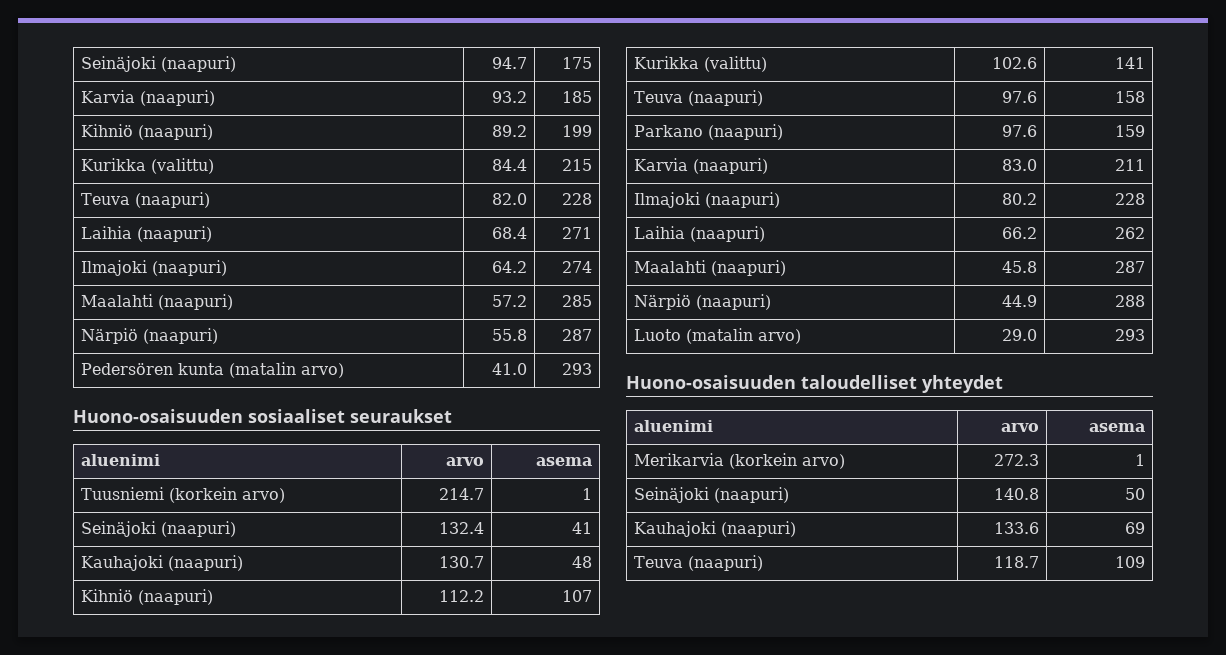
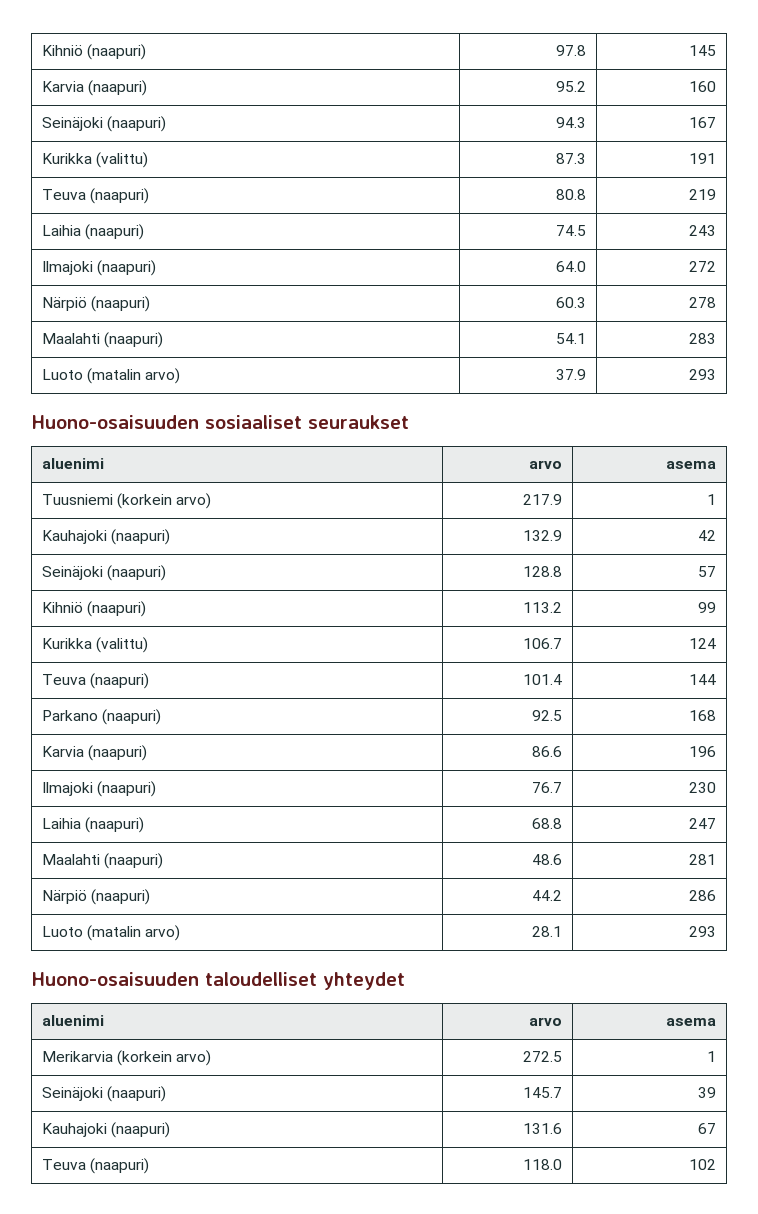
[80,56,236,72] [492,57,528,69] [562,57,593,69] [80,90,215,106] [492,91,528,103] [562,91,593,103] [80,124,213,140] [492,125,528,137] [562,125,593,137] [80,158,214,174] [492,159,528,171] [562,159,593,171] [80,192,210,208] [492,193,528,205] [562,193,593,205] [80,226,212,242] [492,227,528,239] [562,227,593,239] [80,260,227,276] [492,261,528,273] [562,261,593,273] [80,294,233,310] [492,295,528,307] [562,295,593,307] [80,328,218,344] [492,329,528,341] [562,329,593,341] [80,362,344,378] [492,363,528,375] Seinäjoki (naapuri) | 94.7 | 175 // Karvia (naapuri) | 93.2 | 185 // Kihniö (naapuri) | 89.2 | 199 // Kurikka (valittu) | 84.4 | 215 // Teuva (naapuri) | 82.0 | 228 // Laihia (naapuri) | 68.4 | 271 // Ilmajoki (naapuri) | 64.2 | 274 // Maalahti (naapuri) | 57.2 | 285 // Närpiö (naapuri) | 55.8 | 287 // Pedersören kunta (matalin arvo) | 41.0 -> [41,44,146,60] [556,45,587,56] [689,45,717,56] [41,80,147,96] [556,81,587,92] [689,81,717,92] [41,116,166,132] [556,117,587,128] [689,117,717,128] [41,152,148,168] [556,153,587,164] [689,153,717,164] [41,188,149,204] [556,189,587,200] [689,189,717,200] [41,224,144,240] [556,225,587,236] [689,225,717,236] [41,260,156,276] [556,261,587,272] [689,261,717,272] [41,296,150,312] [556,297,587,308] [689,297,717,308] [41,332,163,348] [556,333,587,344] [689,333,717,344] [41,368,180,384] [556,369,587,380] Kihniö (naapuri) | 97.8 | 145 // Karvia (naapuri) | 95.2 | 160 // Seinäjoki (naapuri) | 94.3 | 167 // Kurikka (valittu) | 87.3 | 191 // Teuva (naapuri) | 80.8 | 219 // Laihia (naapuri) | 74.5 | 243 // Ilmajoki (naapuri) | 64.0 | 272 // Närpiö (naapuri) | 60.3 | 278 // Maalahti (naapuri) | 54.1 | 283 // Luoto (matalin arvo) | 37.9
[439,488,485,500] [582,488,593,500] [80,521,236,537] [439,522,485,534] [572,522,593,534] [80,555,243,571] [439,556,485,568] [572,556,593,568] [80,589,213,605] [439,590,485,602] [562,590,593,602] [633,56,767,72] [992,57,1038,69] [1115,57,1146,69] [633,90,763,106] [1002,91,1038,103] [1115,91,1146,103] 214.7 | 1 // Seinäjoki (naapuri) | 132.4 | 41 // Kauhajoki (naapuri) | 130.7 | 48 // Kihniö (naapuri) | 112.2 | 107 // Kurikka (valittu) | 102.6 | 141 // Teuva (naapuri) | 97.6 | 158 -> [523,494,563,505] [707,494,717,505] [41,529,170,545] [523,530,563,541] [698,530,717,541] [41,565,166,581] [523,566,563,577] [698,566,717,577] [41,601,146,617] [523,602,563,613] [698,602,717,613] [41,637,148,653] [523,638,563,649] [689,638,717,649] [41,673,149,689] [523,674,563,685] [689,674,717,685] 217.9 | 1 // Kauhajoki (naapuri) | 132.9 | 42 // Seinäjoki (naapuri) | 128.8 | 57 // Kihniö (naapuri) | 113.2 | 99 // Kurikka (valittu) | 106.7 | 124 // Teuva (naapuri) | 101.4 | 144
[1002,125,1038,137] [1115,125,1146,137] [633,158,768,174] [1002,159,1038,171] [1115,159,1146,171] [633,192,780,208] [1002,193,1038,205] [1115,193,1146,205] [633,226,765,242] [1002,227,1038,239] [1115,227,1146,239] [633,260,786,276] [1002,261,1038,273] [1115,261,1146,273] [633,294,771,310] [1002,295,1038,307] [1115,295,1146,307] [633,328,801,344] [1002,329,1038,341] 97.6 | 159 // Karvia (naapuri) | 83.0 | 211 // Ilmajoki (naapuri) | 80.2 | 228 // Laihia (naapuri) | 66.2 | 262 // Maalahti (naapuri) | 45.8 | 287 // Närpiö (naapuri) | 44.9 | 288 // Luoto (matalin arvo) | 29.0 -> [532,710,563,721] [689,710,717,721] [41,745,147,761] [532,746,563,757] [689,746,717,757] [41,781,156,797] [532,782,563,793] [689,782,717,793] [41,817,144,833] [532,818,563,829] [689,818,717,829] [41,853,163,869] [532,854,563,865] [689,854,717,865] [41,889,150,905] [532,890,563,901] [689,890,717,901] [41,925,180,941] [532,926,563,937] 92.5 | 168 // Karvia (naapuri) | 86.6 | 196 // Ilmajoki (naapuri) | 76.7 | 230 // Laihia (naapuri) | 68.8 | 247 // Maalahti (naapuri) | 48.6 | 281 // Närpiö (naapuri) | 44.2 | 286 // Luoto (matalin arvo) | 28.1
[994,454,1040,466] [1135,454,1146,466] [633,487,789,503] [994,488,1040,500] [1125,488,1146,500] [633,521,796,537] [994,522,1040,534] [1125,522,1146,534] [633,555,763,571] [994,556,1040,568] [1115,556,1146,568] 272.3 | 1 // Seinäjoki (naapuri) | 140.8 | 50 // Kauhajoki (naapuri) | 133.6 | 69 // Teuva (naapuri) | 118.7 | 109 -> [523,1051,563,1062] [707,1051,717,1062] [41,1086,166,1102] [523,1087,563,1098] [698,1087,717,1098] [41,1122,170,1138] [523,1123,563,1134] [698,1123,717,1134] [41,1158,149,1174] [523,1159,563,1170] [689,1159,717,1170] 272.5 | 1 // Seinäjoki (naapuri) | 145.7 | 39 // Kauhajoki (naapuri) | 131.6 | 67 // Teuva (naapuri) | 118.0 | 102

